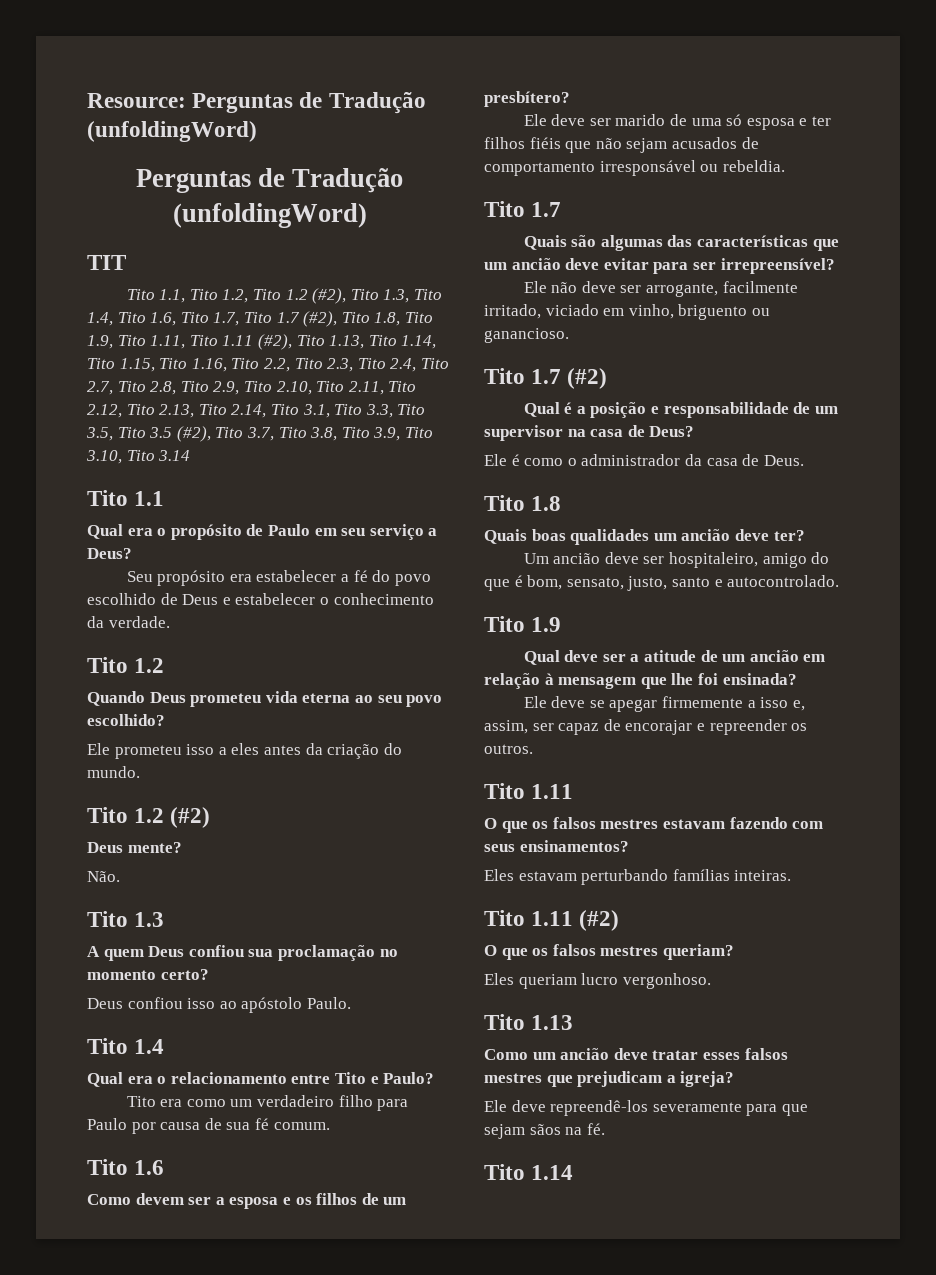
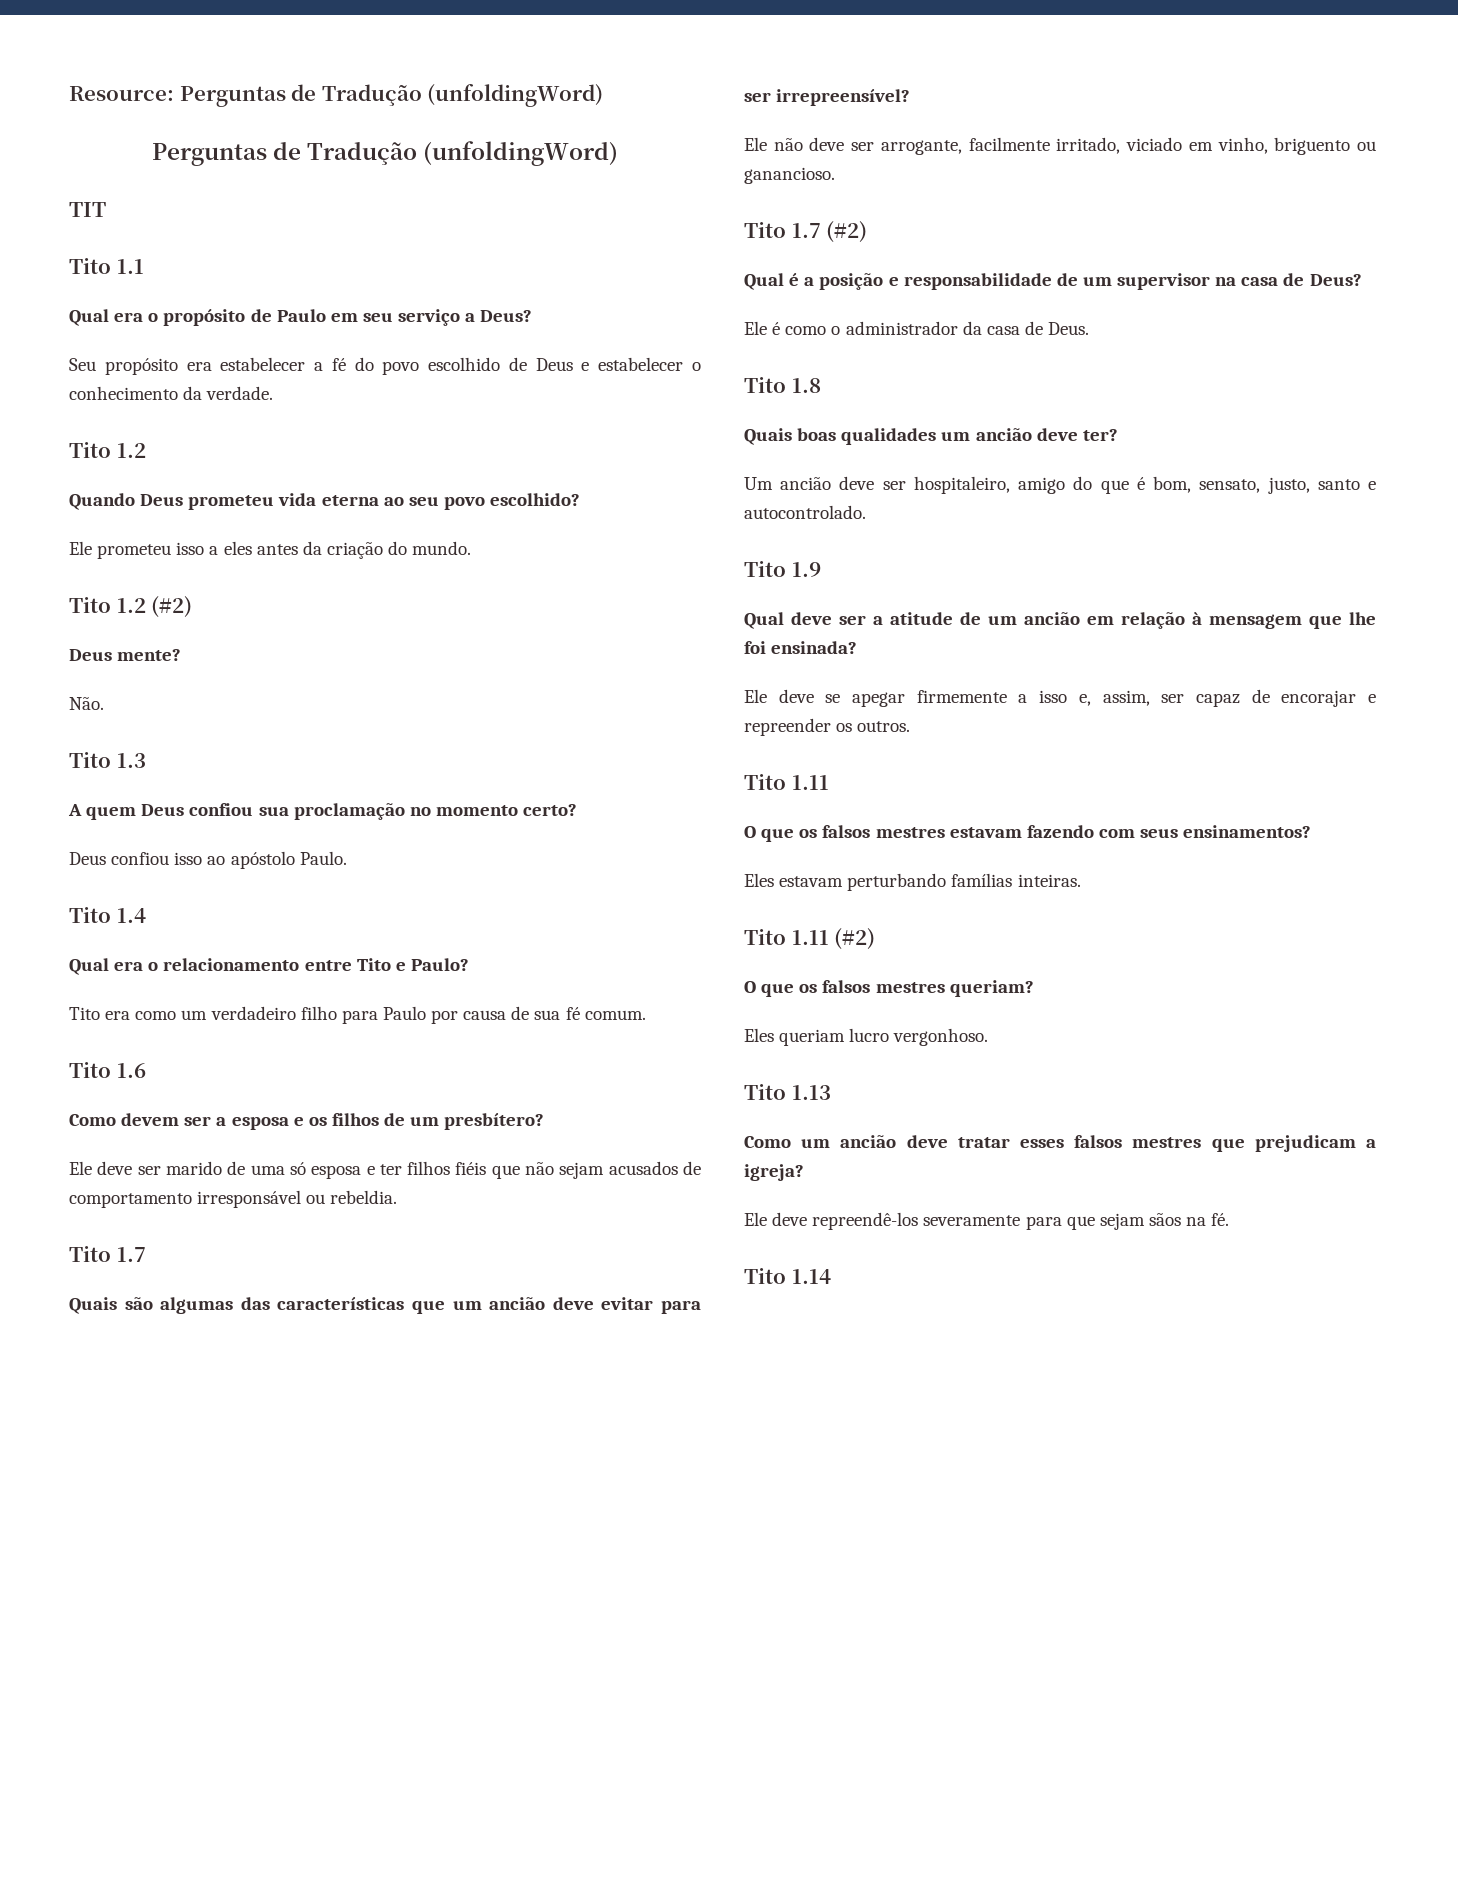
[126,288,442,304] [87,311,433,327] [87,334,437,350] [87,358,449,372] [87,381,417,395] [87,404,426,418] [86,426,433,442] [86,450,191,464] // Tito 1.1, Tito 1.2, Tito 1.2 (#2), Tito 1.3, Tito 1.4, Tito 1.6, Tito 1.7, Tito 1.7 (#2), Tito 1.8, Tito 1.9, Tito 1.11, Tito 1.11 (#2), Tito 1.13, Tito 1.14, Tito 1.15, Tito 1.16, Tito 2.2, Tito 2.3, Tito 2.4, Tito 2.7, Tito 2.8, Tito 2.9, Tito 2.10, Tito 2.11, Tito 2.12, Tito 2.13, Tito 2.14, Tito 3.1, Tito 3.3, Tito 3.5, Tito 3.5 (#2), Tito 3.7, Tito 3.8, Tito 3.9, Tito 3.10, Tito 3.14 -> (106, 209) none

